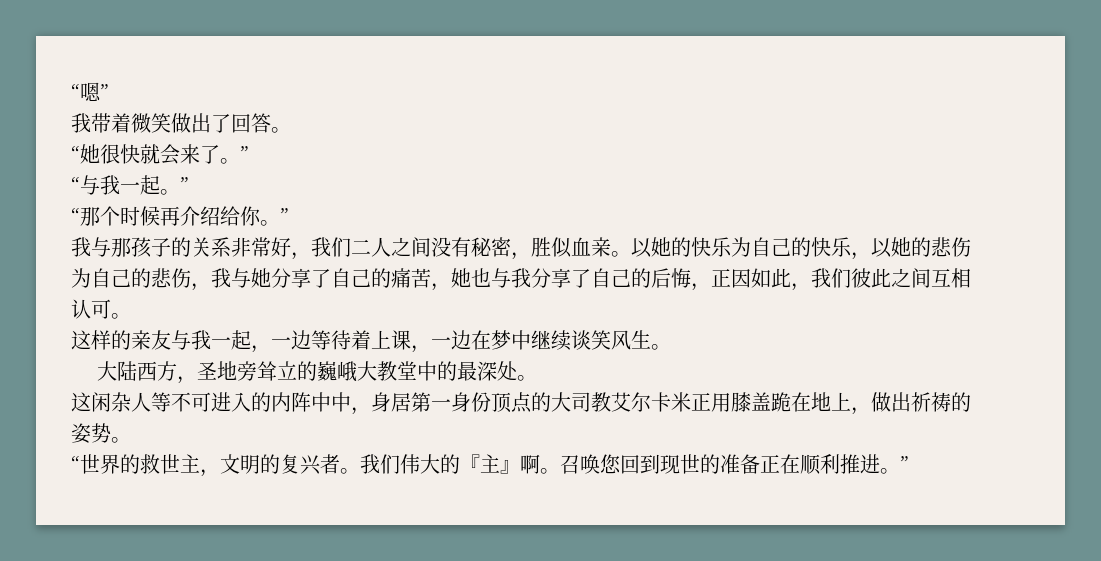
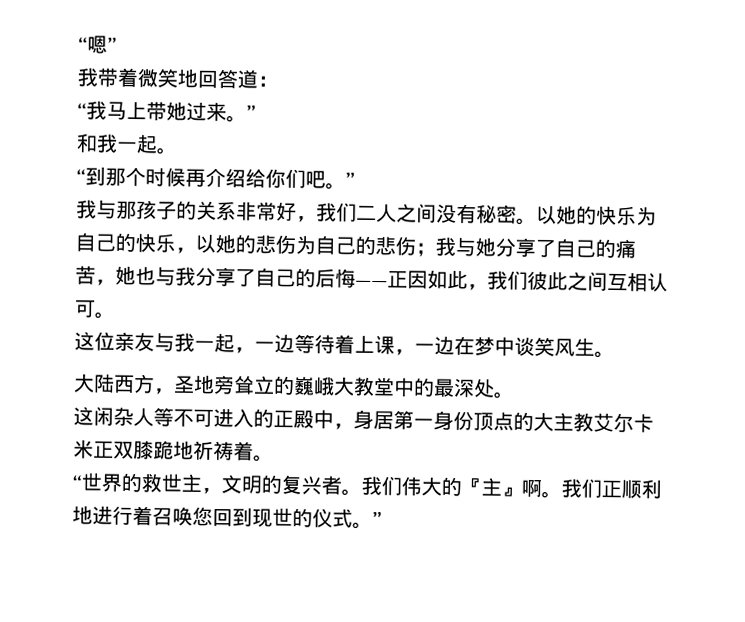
[171,113,291,133] [71,144,249,165] [71,175,100,195] 做出了回答。 // “她很快就会来了。” // “与 -> [177,68,278,89] [77,100,256,123] [76,133,98,153] 地回答道： // “我马上带她过来。” // 和
[180,177,189,193] [71,208,80,224] ” // “ -> [76,166,106,186] // “到
(261, 216) none -> [285,168,326,189] 们吧
[511,237,611,260] ，胜似血亲 -> (517, 214) none
[191,283,211,291] ， -> [415,242,436,257] ；
[691,283,711,291] ， -> [355,280,388,287] ——
[91,330,131,350] 样的 -> [94,331,115,351] 位
[531,330,571,351] 继续 -> (515, 346) none
[271,392,331,412] 内阵中 -> [273,409,314,429] 正殿
[571,392,591,412] 司 -> [553,412,574,432] 主
[711,392,971,415] [71,423,111,444] 用膝盖跪在地上，做出祈祷的姿势 -> [113,440,254,461] 双膝跪地祈祷着
[560,454,880,475] 召唤您回到现世的准备正在顺利推进 -> [561,478,662,499] [72,505,353,528] 我们正顺利地进行着召唤您回到现世的仪式

